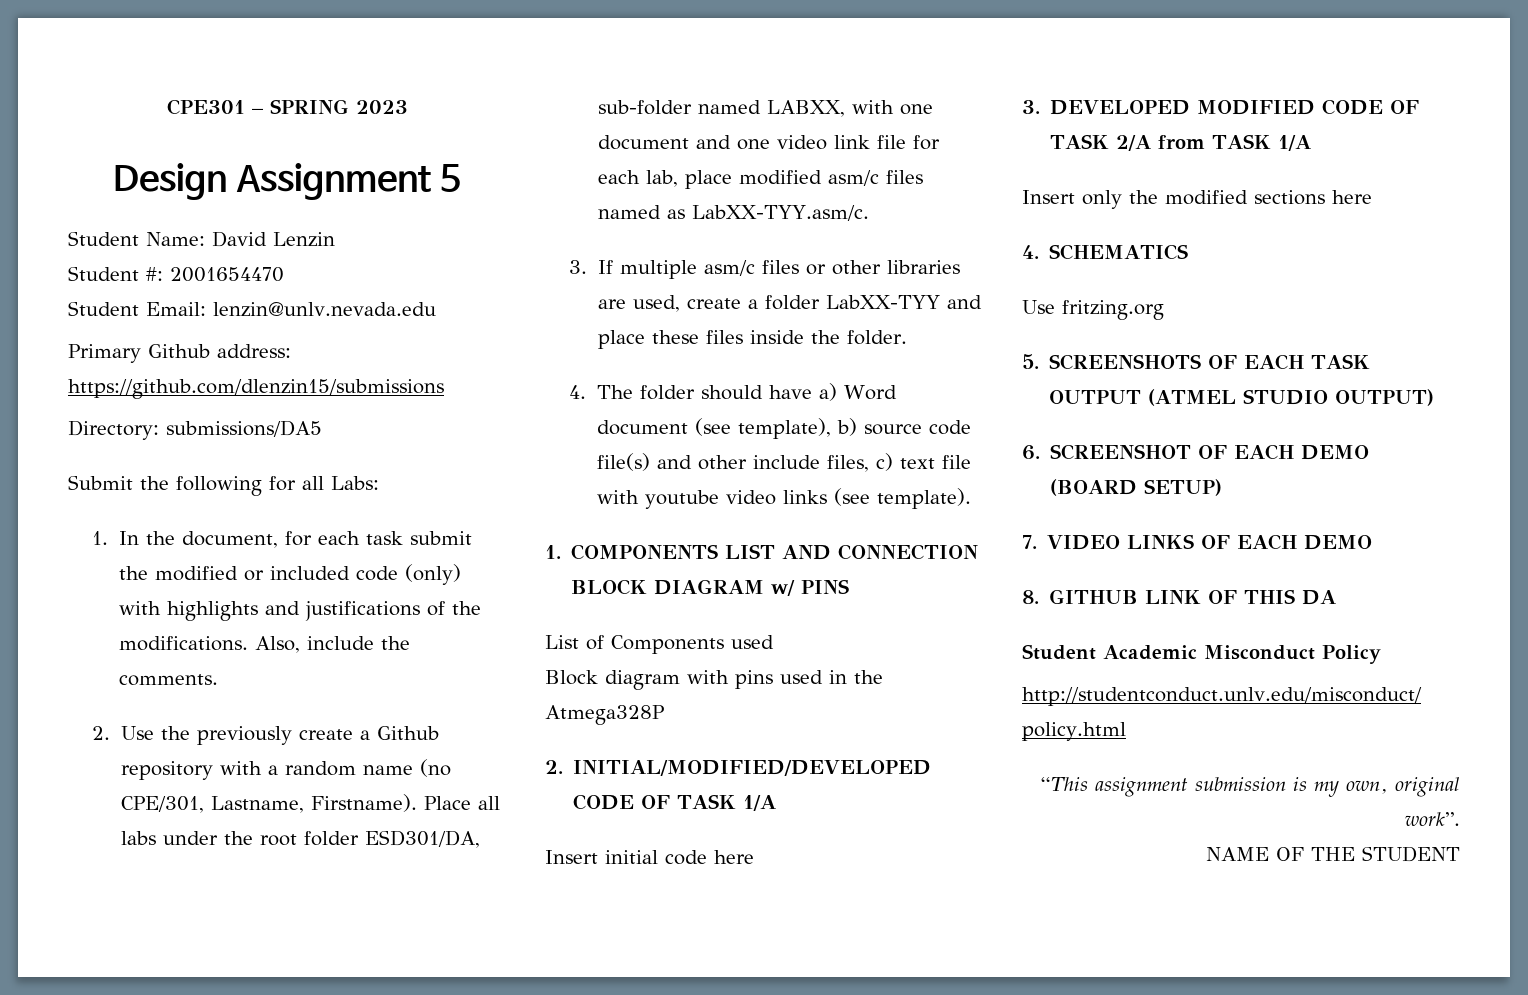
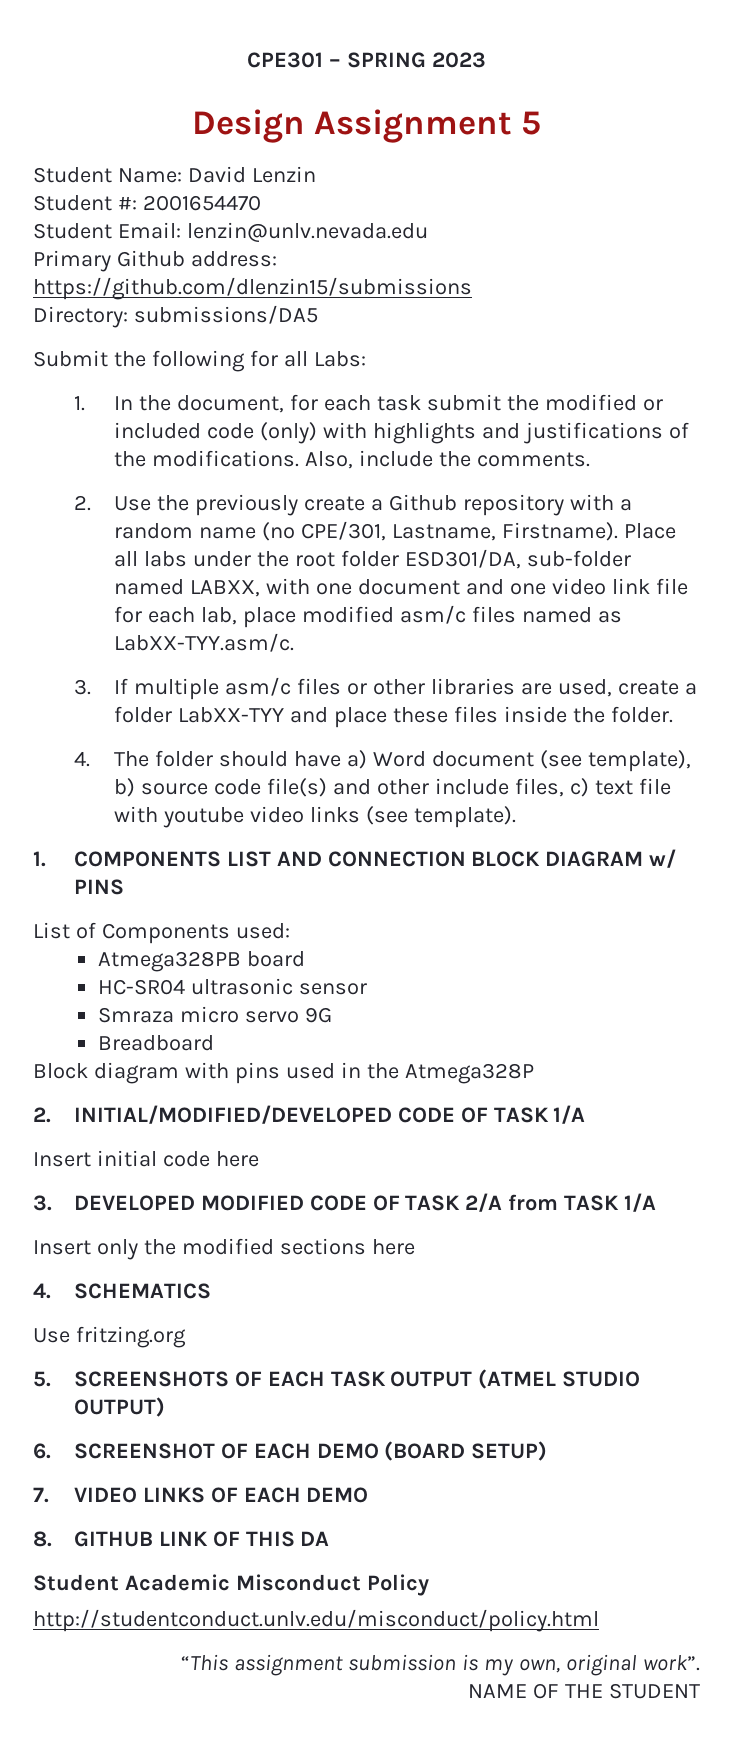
[731,635,774,649] used -> [235,923,290,939] [97,951,305,972] [97,978,367,995] [97,1006,332,1023] [97,1035,214,1051] used: // Atmega328PB board // HC-SR04 ultrasonic sensor // Smraza micro servo 9G // Breadboard

